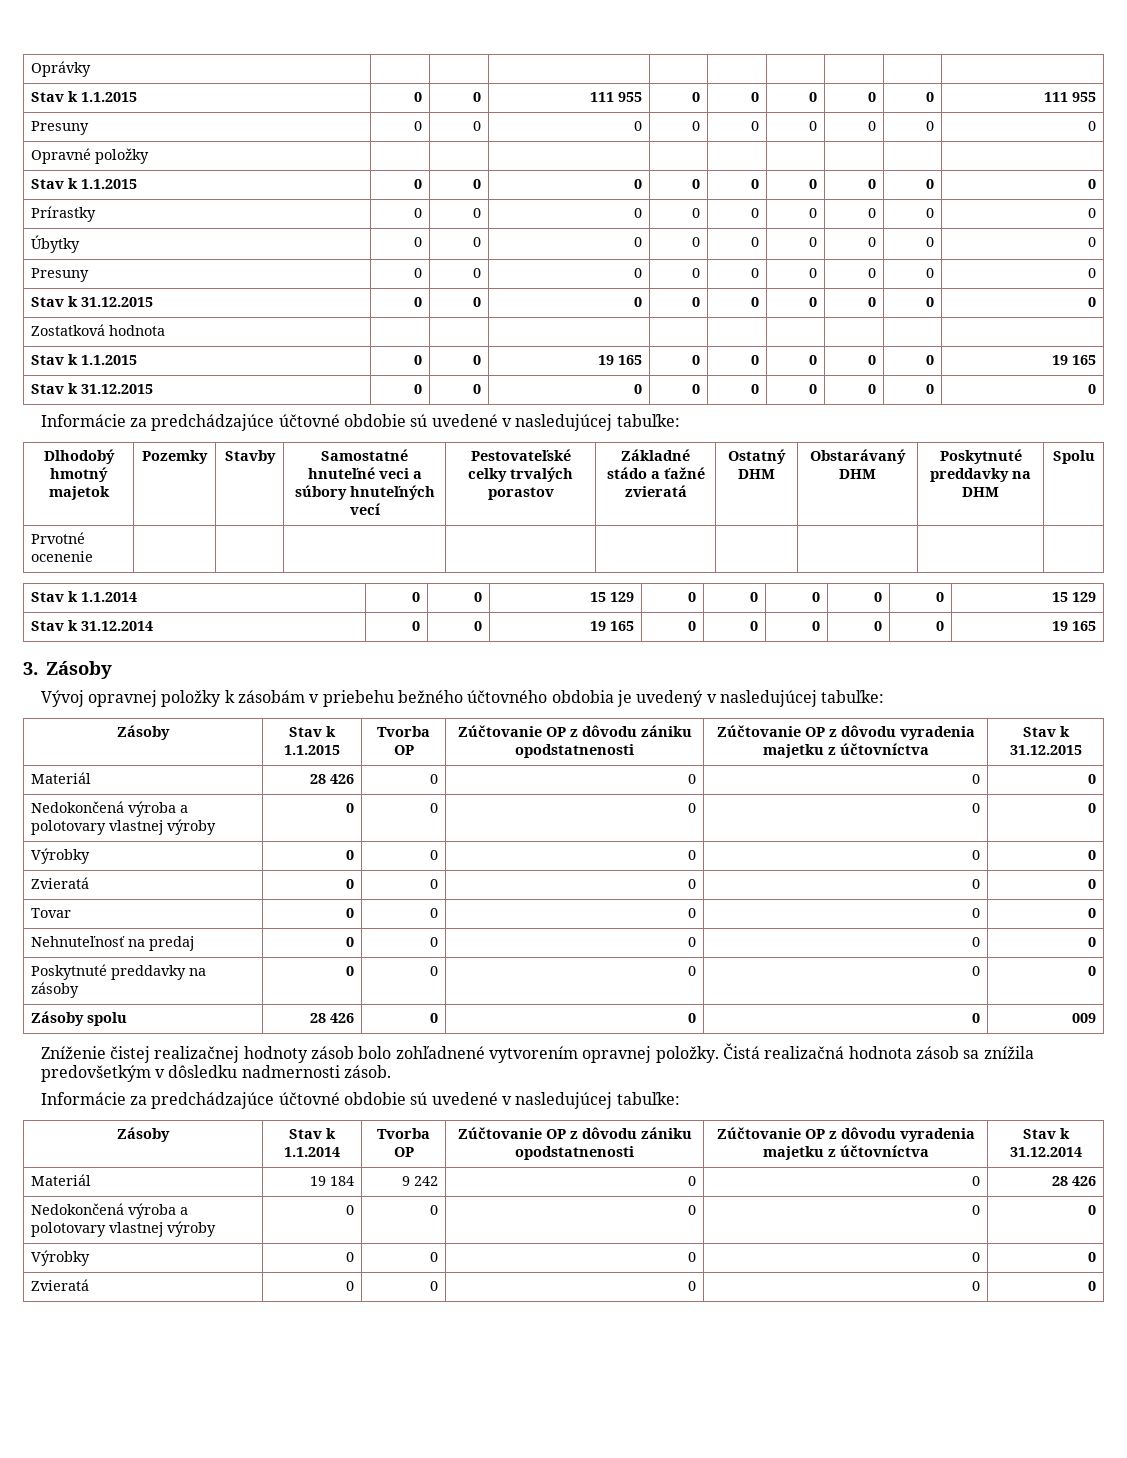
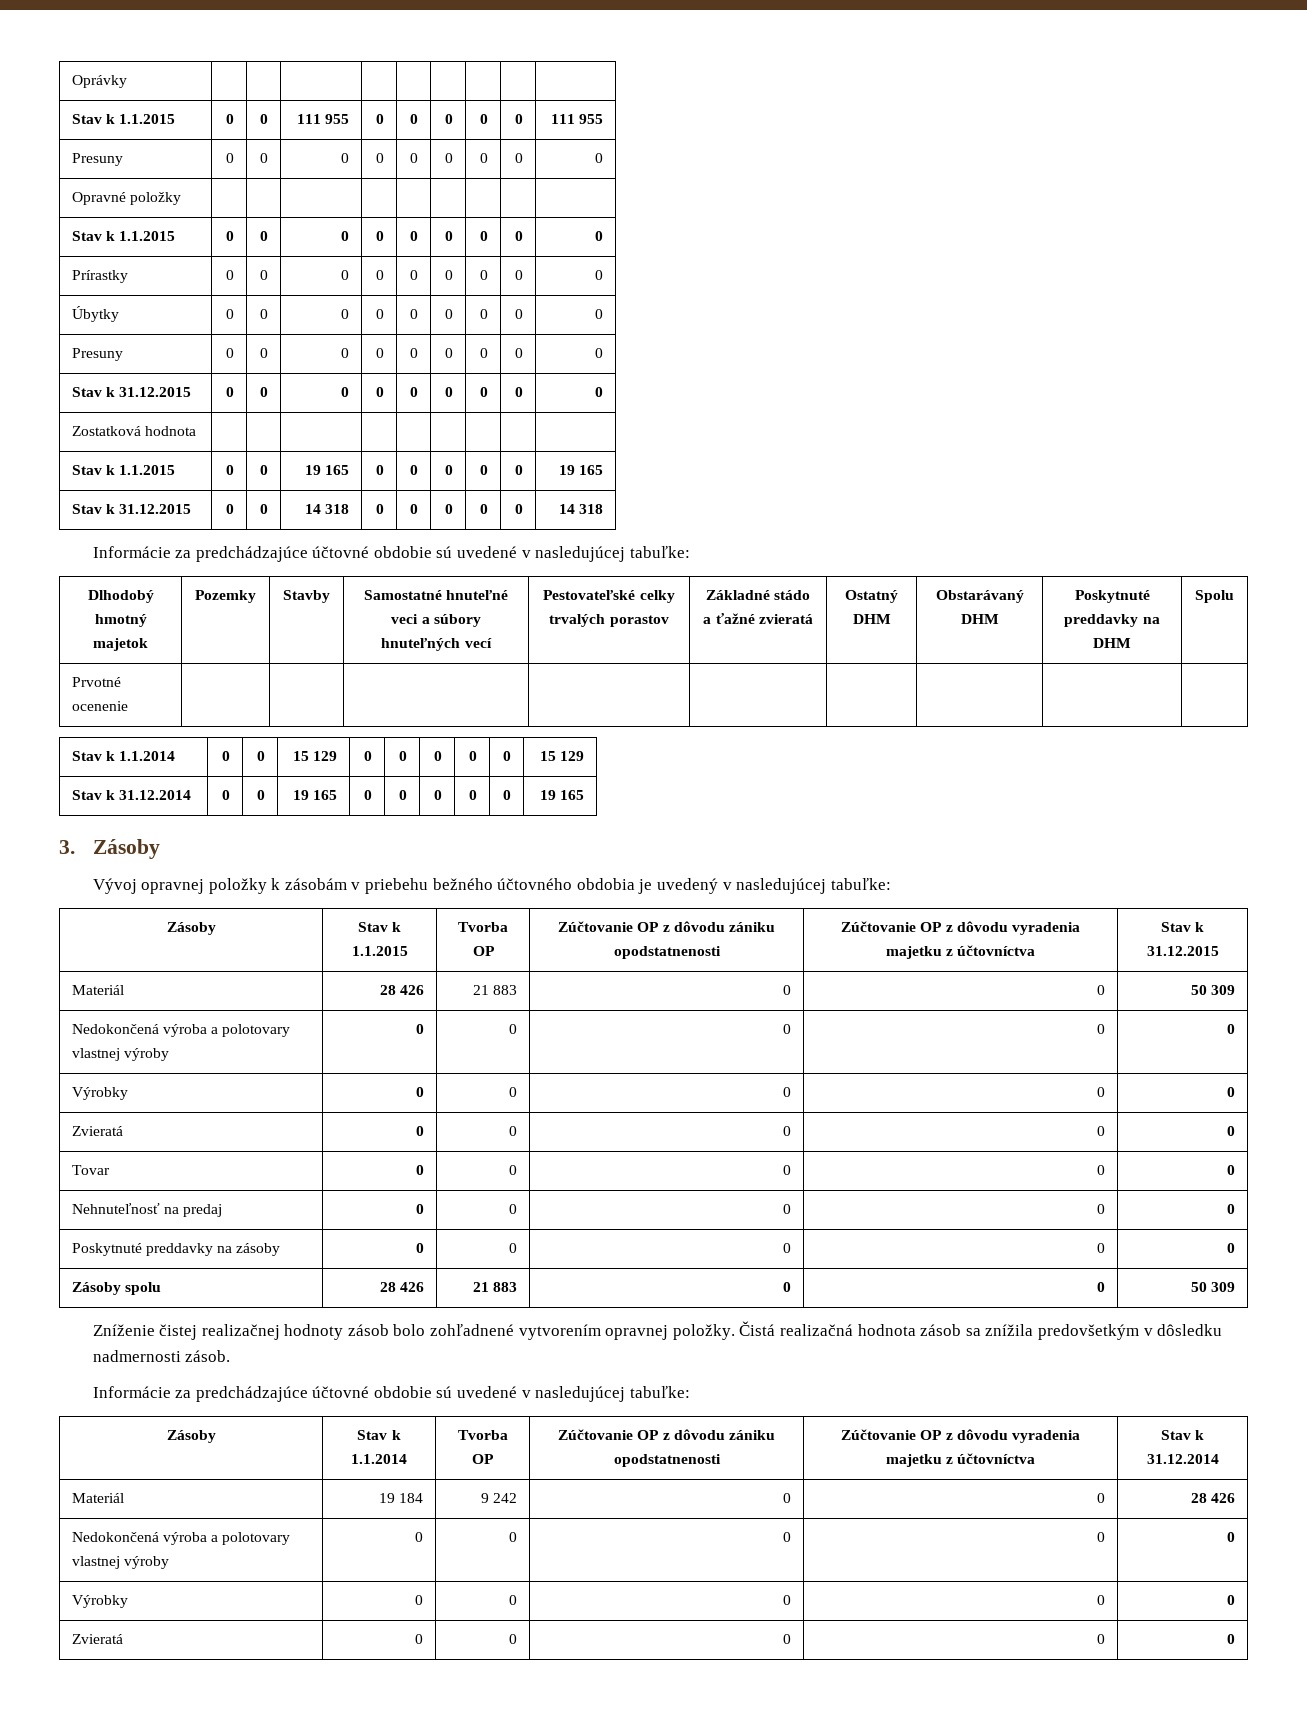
[633,384,642,394] [691,384,700,394] [750,384,759,394] [808,384,817,394] [867,384,876,394] [925,384,934,394] [1087,384,1096,394] 0 | 0 | 0 | 0 | 0 | 0 | 0 -> [304,504,350,514] [376,504,385,514] [410,504,419,514] [445,504,454,514] [480,504,489,514] [515,504,524,514] [558,504,604,514] 14 318 | 0 | 0 | 0 | 0 | 0 | 14 318
[429,774,438,784] [687,774,696,784] [971,774,980,784] [1087,774,1096,784] 0 | 0 | 0 | 0 -> [472,985,518,995] [783,985,792,995] [1097,985,1106,995] [1190,985,1236,995] 21 883 | 0 | 0 | 50 309
[429,1013,438,1023] [687,1013,696,1023] [971,1013,980,1023] [1071,1013,1096,1023] 0 | 0 | 0 | 009 -> [472,1282,518,1292] [783,1282,792,1292] [1097,1282,1106,1292] [1190,1282,1236,1292] 21 883 | 0 | 0 | 50 309

